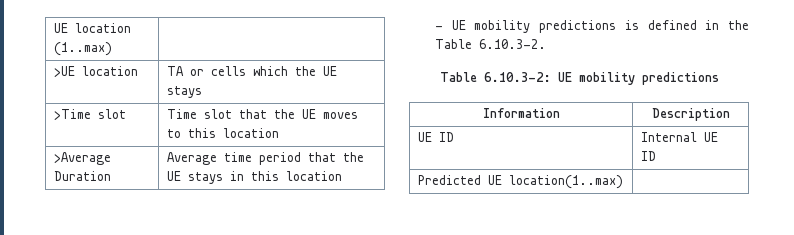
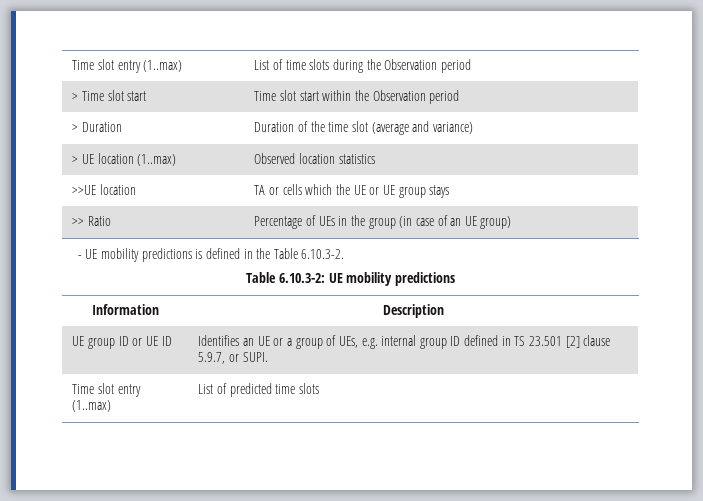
(54, 28) none -> [72,59,183,73] [254,59,471,73] [72,90,147,101] [254,90,460,104] [72,122,123,132] [254,121,473,135] [72,156,79,164] Time slot entry (1..max) | List of time slots during the Observation period // > Time slot start | Time slot start within the Observation period // > Duration | Duration of the time slot (average and variance) // >
[54,66,76,77] // >UE -> [254,153,375,164] [72,185,97,195] Observed location statistics // >>UE
[167,86,203,98] [54,109,127,120] [167,109,359,119] [167,128,280,138] [54,152,112,165] [54,171,112,181] [167,152,365,165] [167,171,343,184] stays // >Time slot | Time slot that the UE moves to this location // >Average Duration | Average time period that the UE stays in this location -> [369,185,450,198] [72,216,112,226] [254,215,512,229] or UE group stays // >> Ratio | Percentage of UEs in the group (in case of an UE group)
[439,132,455,142] [641,132,719,142] [641,151,657,161] [418,175,624,189] ID | Internal UE ID // Predicted UE location(1..max) | -> [88,336,172,349] [198,335,611,349] [198,352,268,364] [72,383,141,397] [72,400,112,412] [198,383,319,397] group ID or UE ID | Identifies an UE or a group of UEs, e.g. internal group ID defined in TS 23.501 [2] clause 5.9.7, or SUPI. // Time slot entry (1..max) | List of predicted time slots

